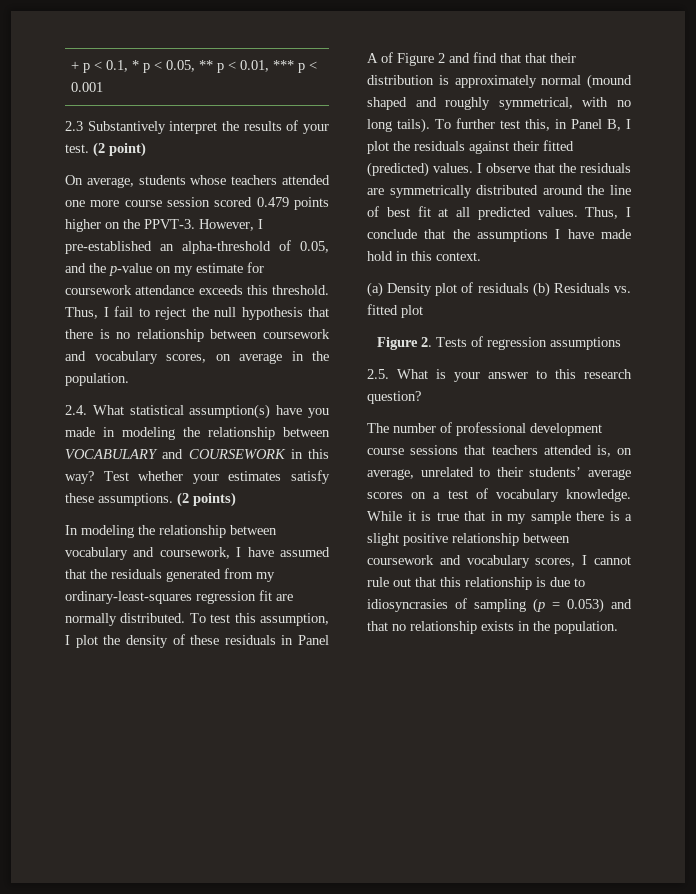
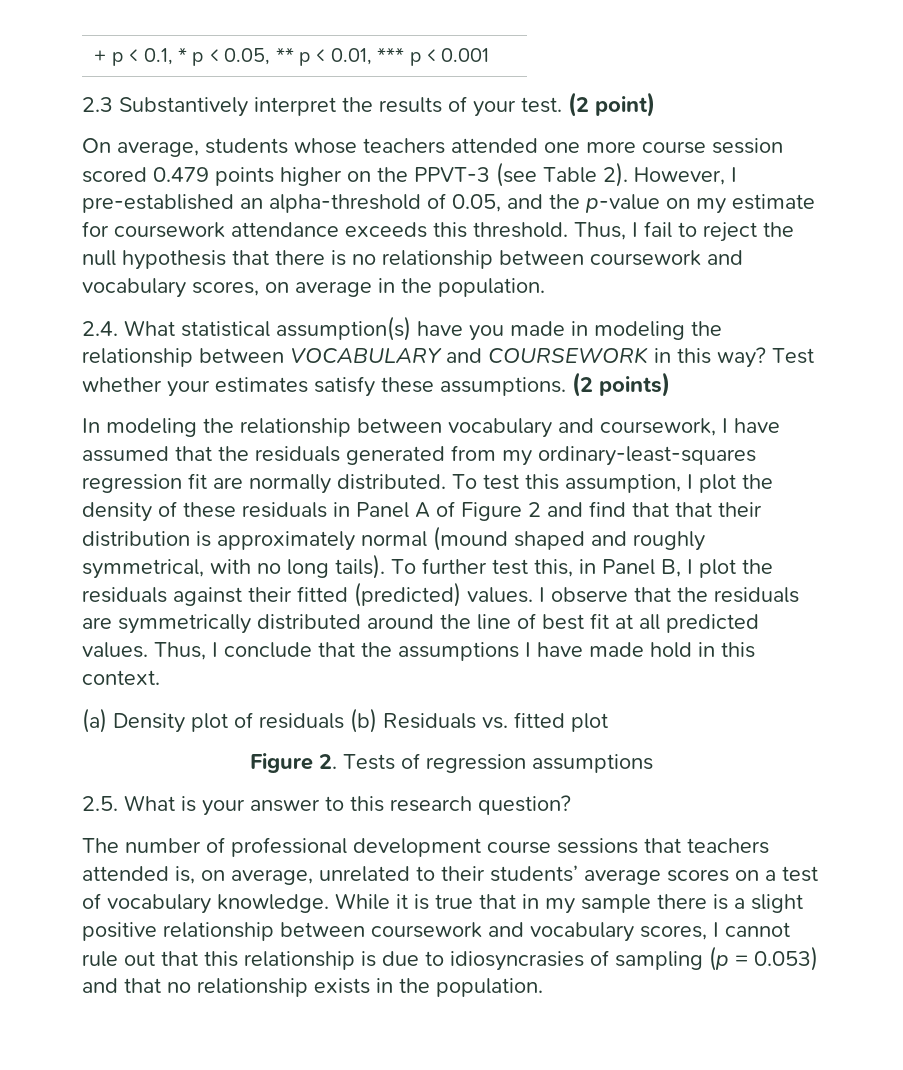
[144,219,195,229] PPVT-3. -> [414,162,628,187] PPVT-3 (see Table 2).

